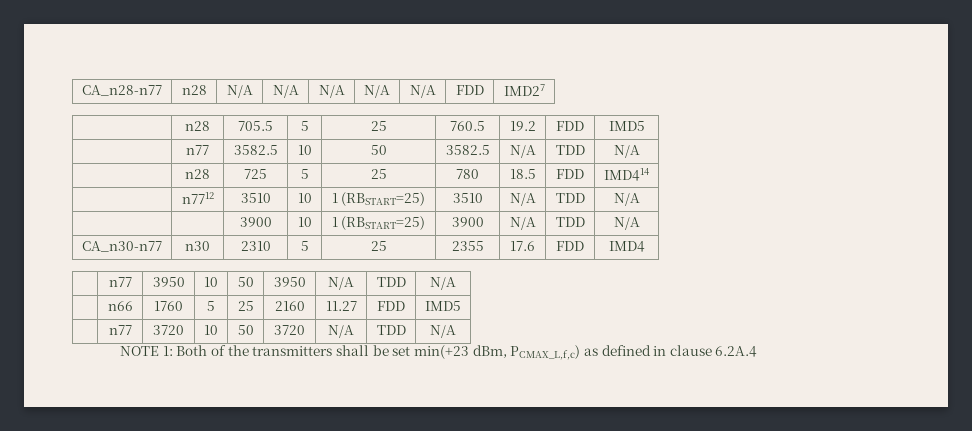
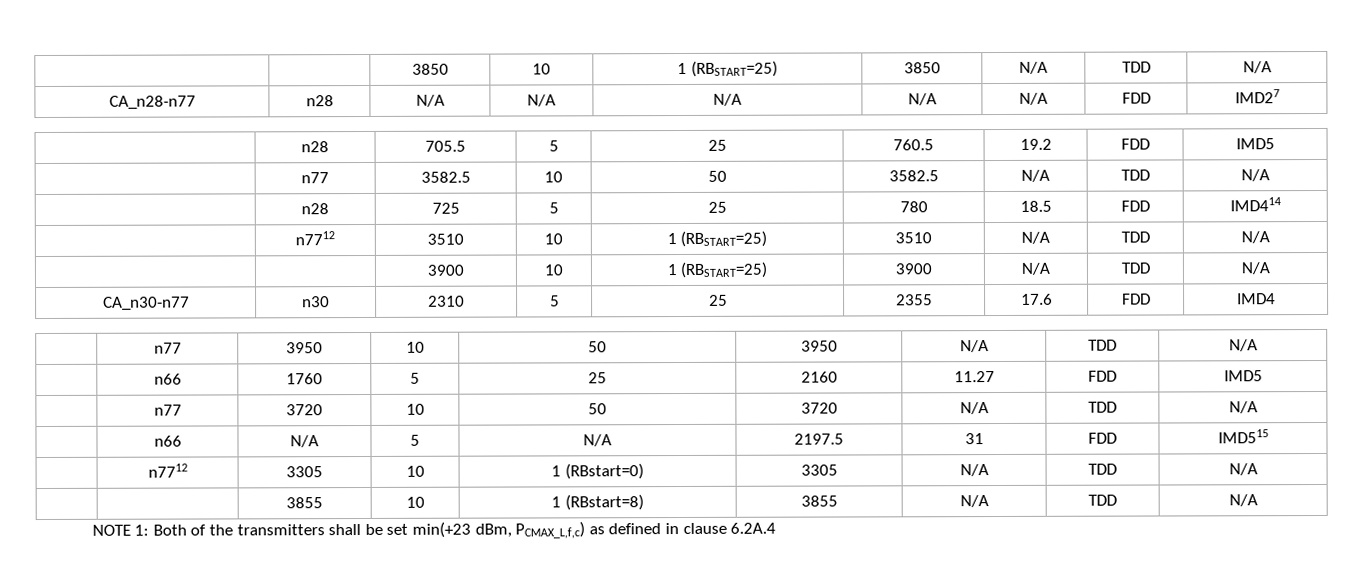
(82, 90) none -> [411,63,449,75] [532,63,551,75] [677,60,778,77] [903,62,941,74] [1019,61,1048,74] [1121,61,1151,73] [1242,61,1272,74] | | 3850 | 10 | 1 (RBSTART=25) | 3850 | N/A | TDD | N/A //
(456, 331) none -> [153,435,182,447] [290,435,319,448] [410,434,420,446] [583,434,612,447] [794,433,844,445] [964,433,984,445] [1088,432,1117,444] [1217,429,1269,444] [147,463,188,478] [286,466,323,478] [405,465,425,477] [551,463,644,480] [800,464,838,476] [959,464,989,477] [1088,463,1117,475] [1228,463,1258,476] [286,497,323,509] [405,496,425,508] [551,494,644,511] [800,495,838,507] [959,495,989,508] [1088,494,1117,506] [1228,494,1258,507] // | n66 | N/A | 5 | N/A | 2197.5 | 31 | FDD | IMD515 // | n7712 | 3305 | 10 | 1 (RBstart=0) | 3305 | N/A | TDD | N/A // | | 3855 | 10 | 1 (RBstart=8) | 3855 | N/A | TDD | N/A

